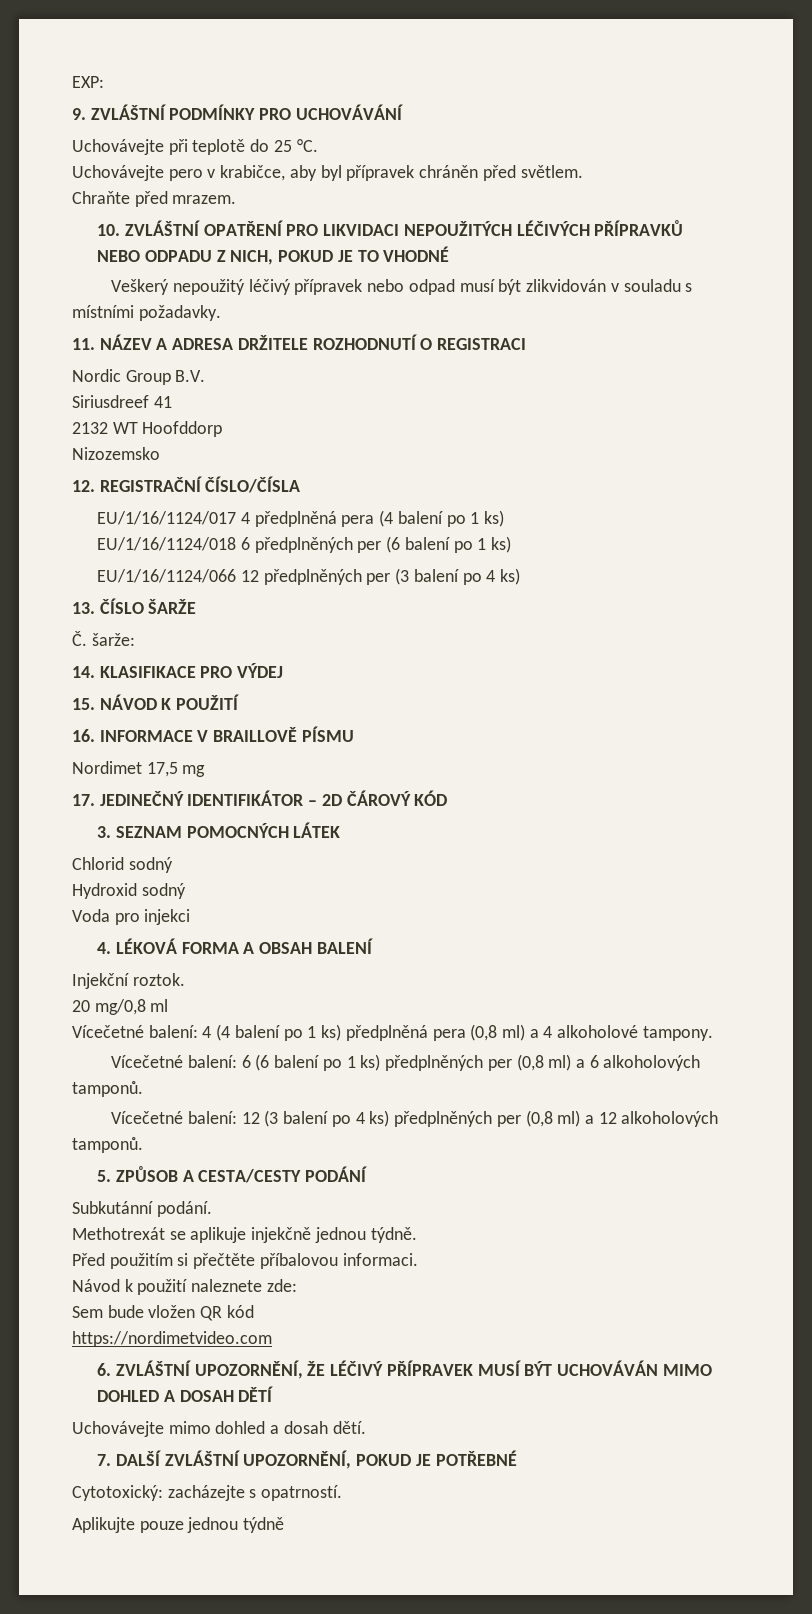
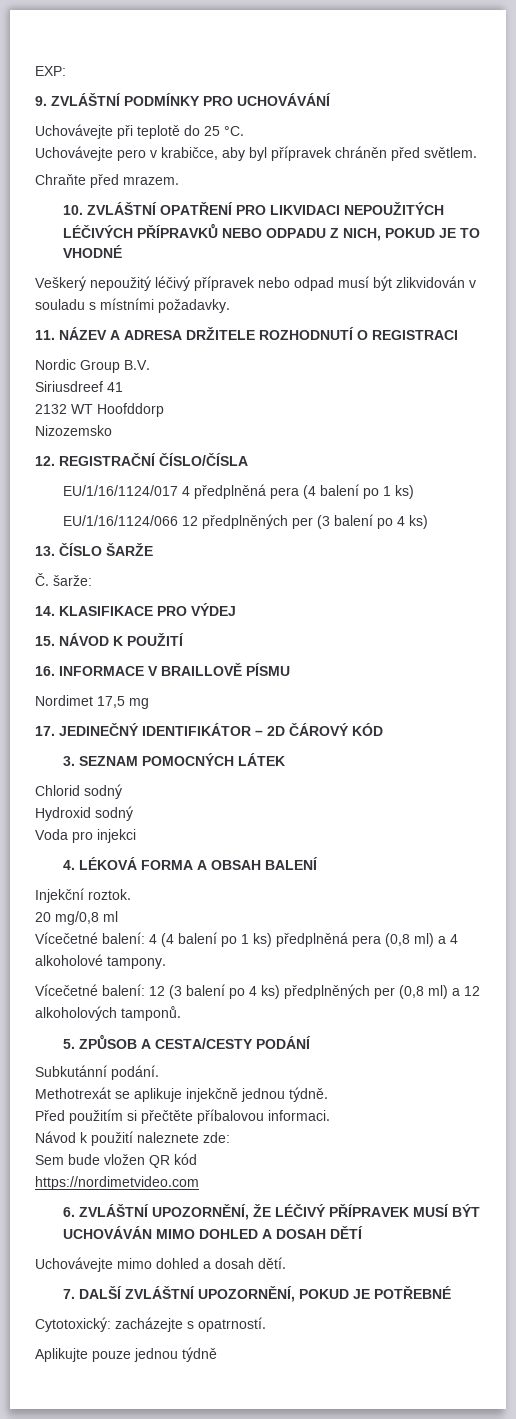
[97,536,512,553] // EU/1/16/1124/018 6 předplněných per (6 balení po 1 ks) -> (414, 492) none
[111,1054,701,1071] [72,1081,143,1097] // Vícečetné balení: 6 (6 balení po 1 ks) předplněných per (0,8 ml) a 6 alkoholových tamponů. -> (166, 962) none

